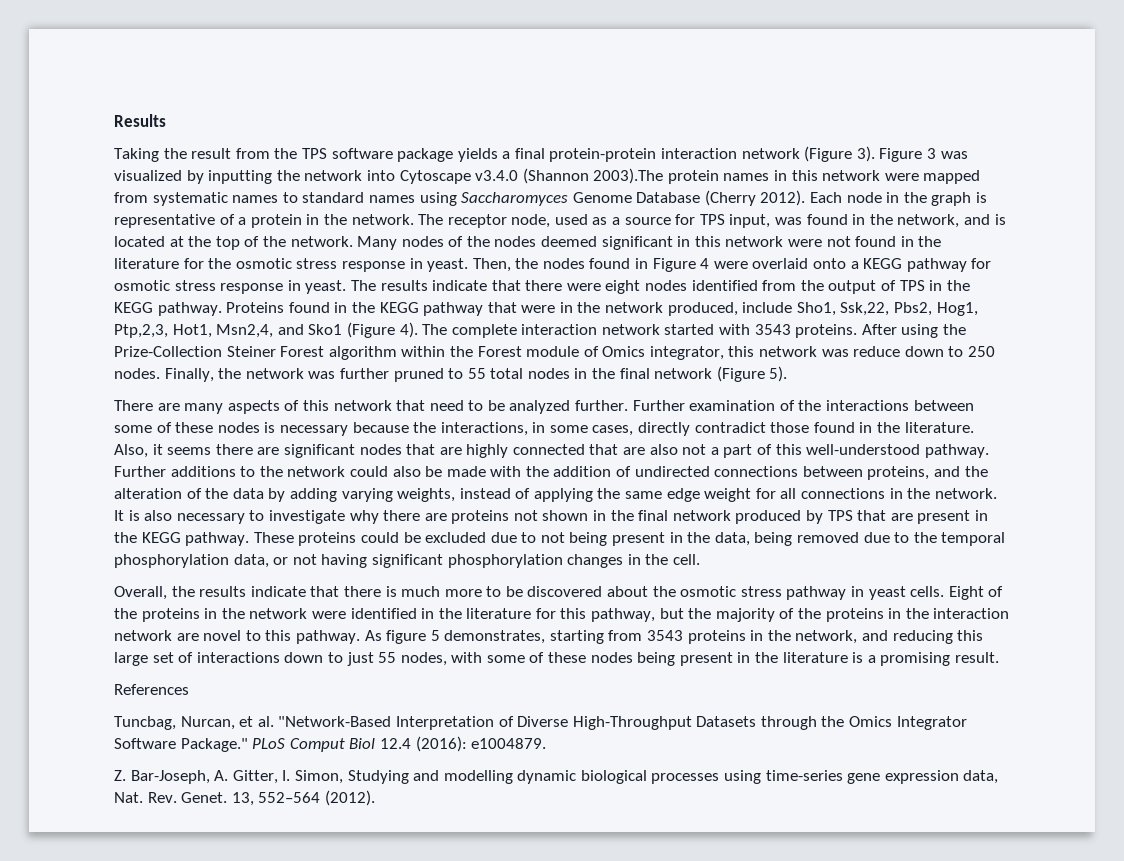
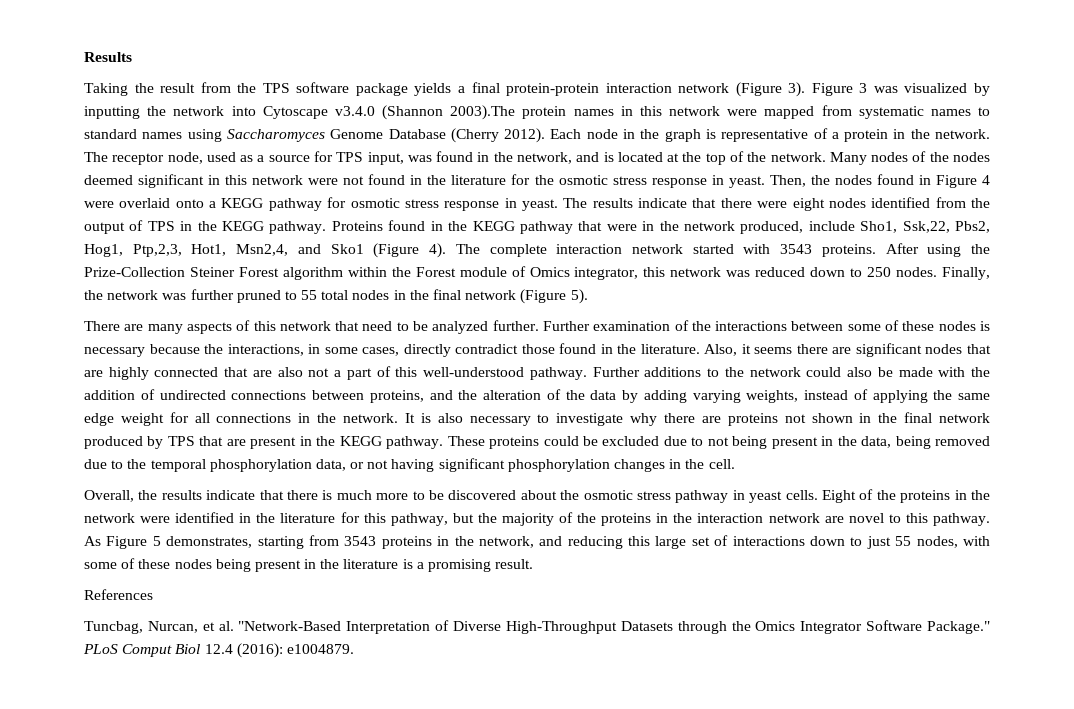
[853,346,901,357] reduce -> [755,267,806,277] reduced
[386,630,427,644] figure -> [106,536,148,549] Figure
[114,770,999,784] [114,790,375,806] // Z. Bar-Joseph, A. Gitter, I. Simon, Studying and modelling dynamic biological processes using time-series gene expression data, Nat. Rev. Genet. 13, 552–564 (2012). -> (354, 649) none

